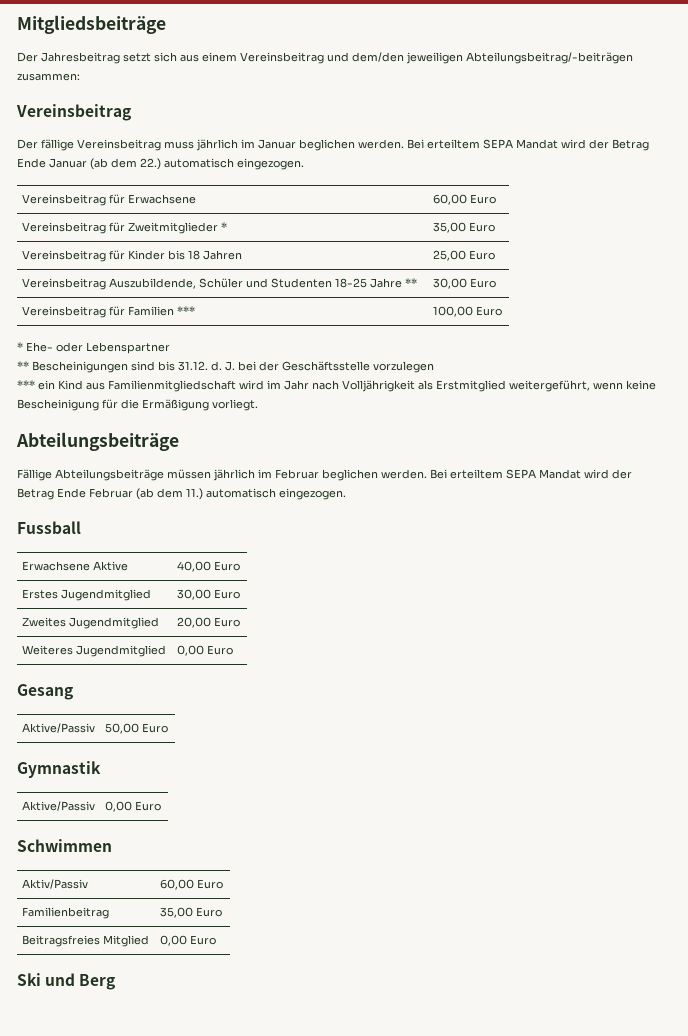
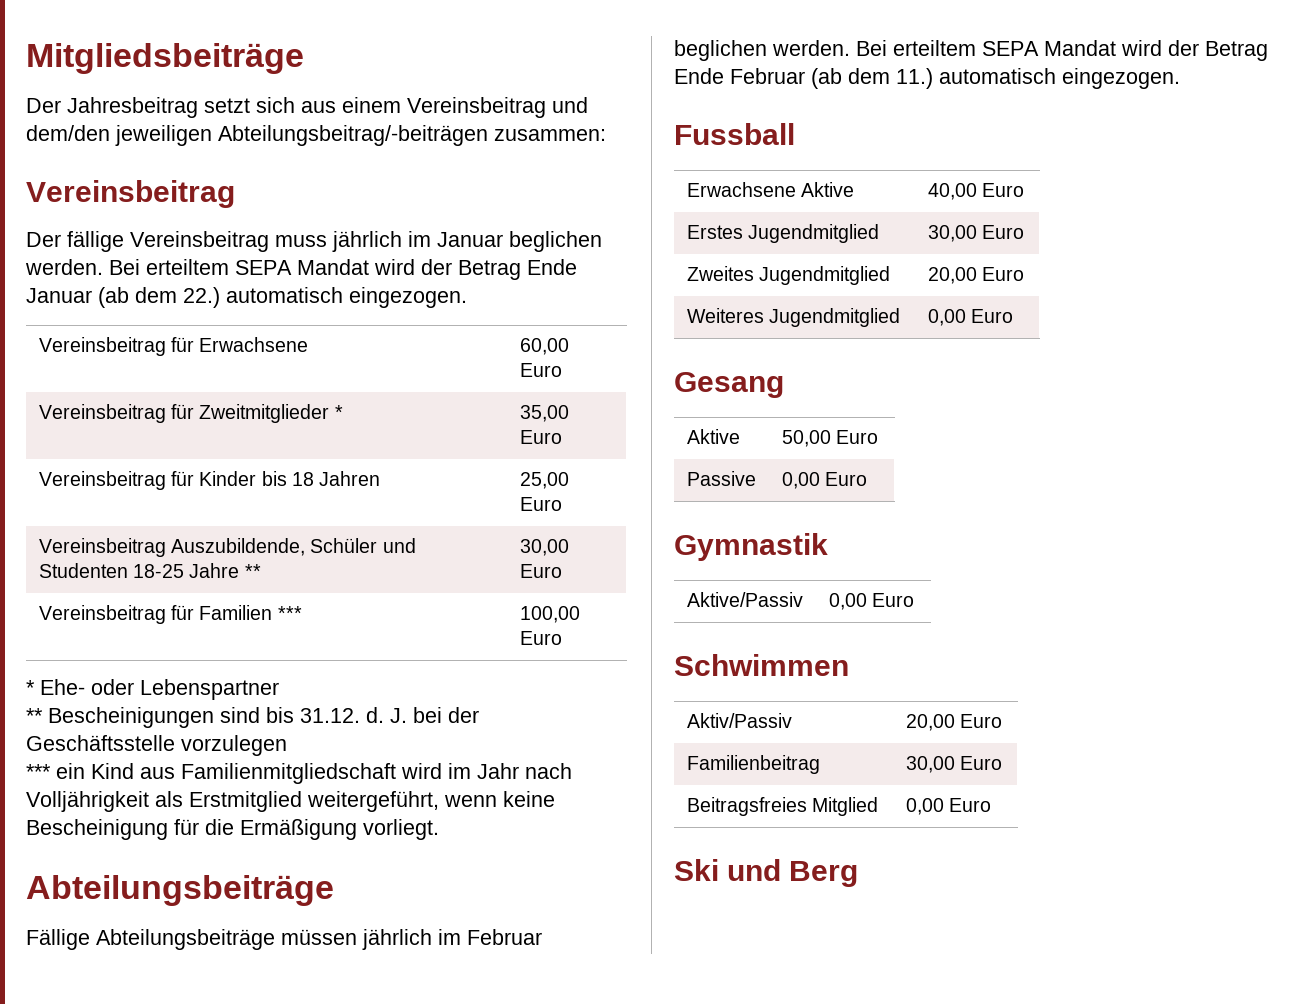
[21,723,95,733] Aktive/Passiv -> [686,429,740,444] Aktive
(168, 728) none -> [686,471,756,486] [781,472,868,489] // Passive | 0,00 Euro
[159,879,194,890] 60,00 -> [905,714,955,731] 20,00
[159,907,193,918] 35,00 -> [905,756,955,773] 30,00

